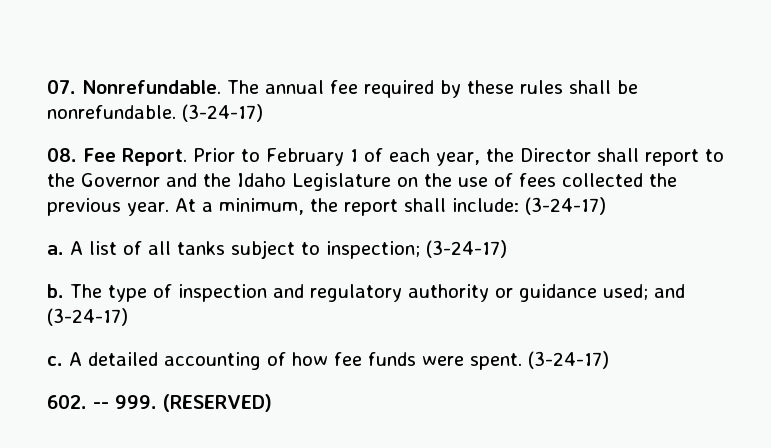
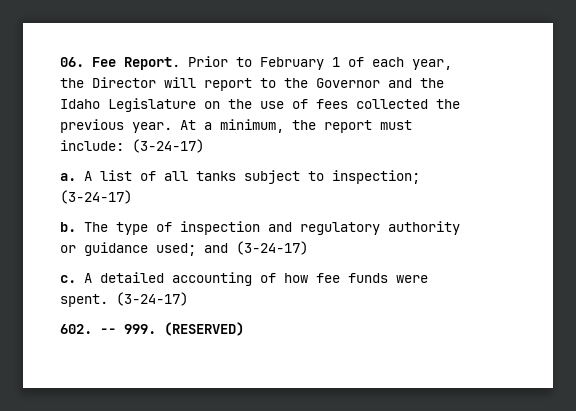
[47,80,638,98] [47,104,263,122] [47,148,77,162] 07. Nonrefundable. The annual fee required by these rules shall be nonrefundable. (3-24-17) // 08. -> [60,57,84,67] 06.
[596,148,639,162] shall -> [164,77,196,88] will
[403,198,446,212] shall -> [380,120,412,130] must

